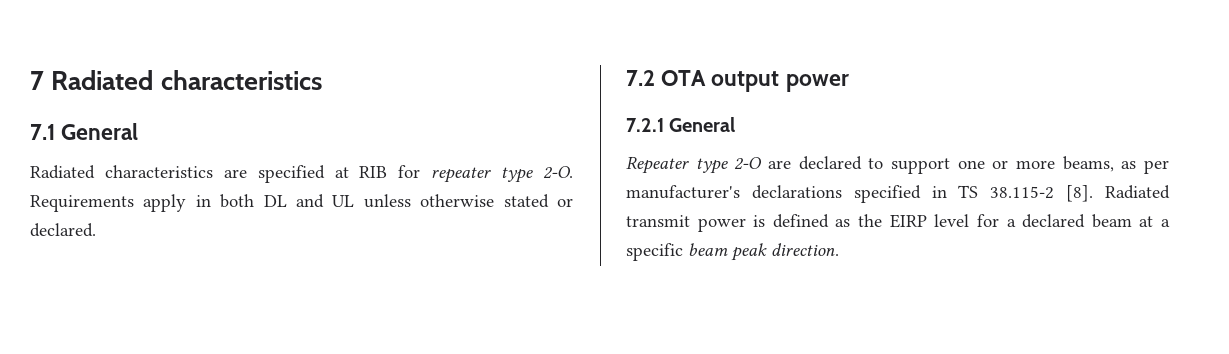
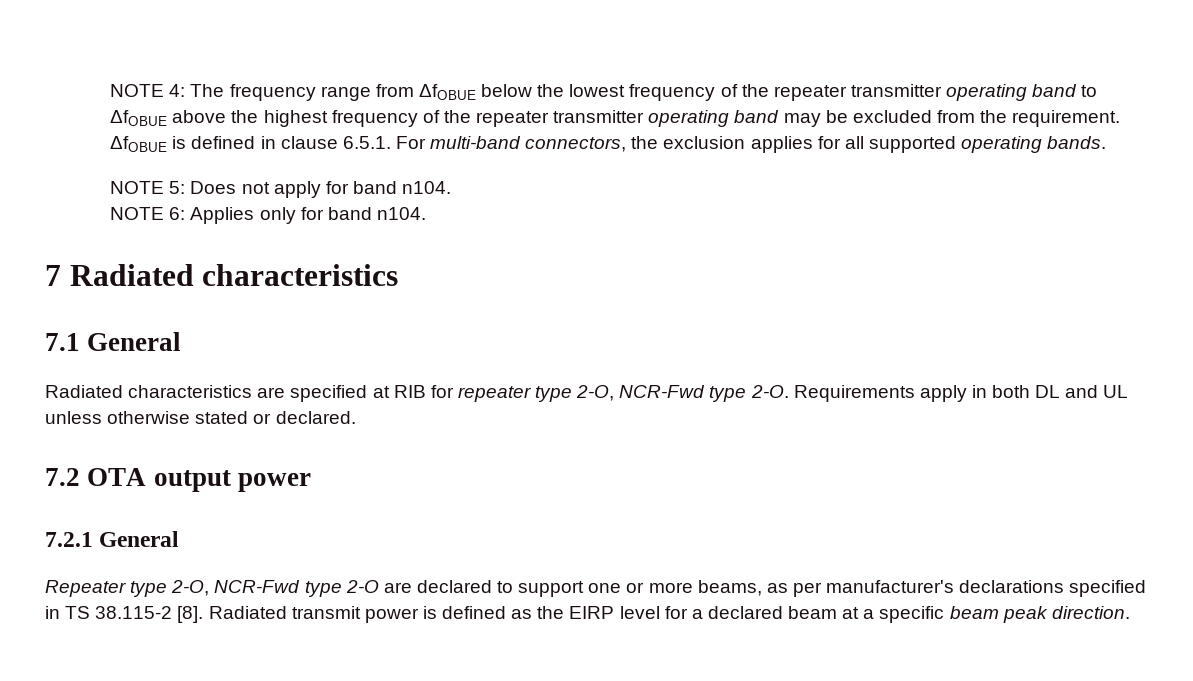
(30, 80) none -> [110,84,1098,101] [110,110,1121,127] [110,136,1107,153] [110,181,452,198] [110,207,426,224] NOTE 4: The frequency range from ΔfOBUE below the lowest frequency of the repeater transmitter operating band to ΔfOBUE above the highest frequency of the repeater transmitter operating band may be excluded from the requirement. ΔfOBUE is defined in clause 6.5.1. For multi-band connectors, the exclusion applies for all supported operating bands. // NOTE 5: Does not apply for band n104. // NOTE 6: Applies only for band n104. //
(534, 175) none -> [576,385,747,402] 2-O, NCR-Fwd type
(728, 166) none -> [171,580,342,597] 2-O, NCR-Fwd type

